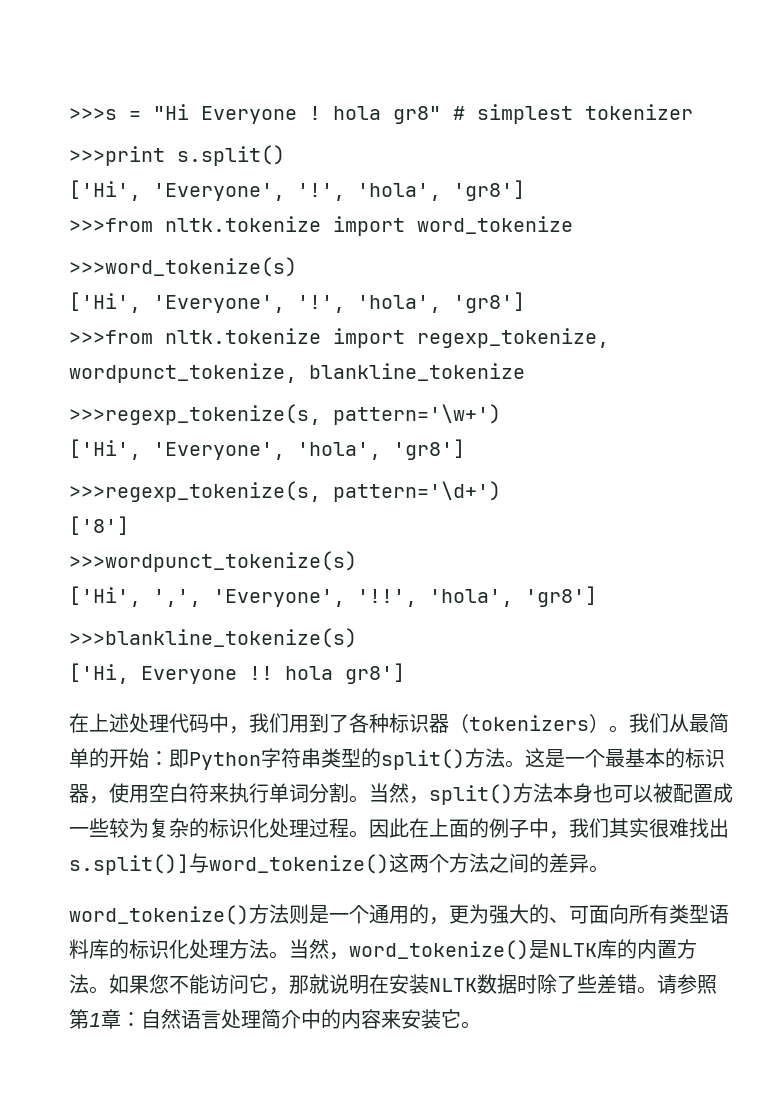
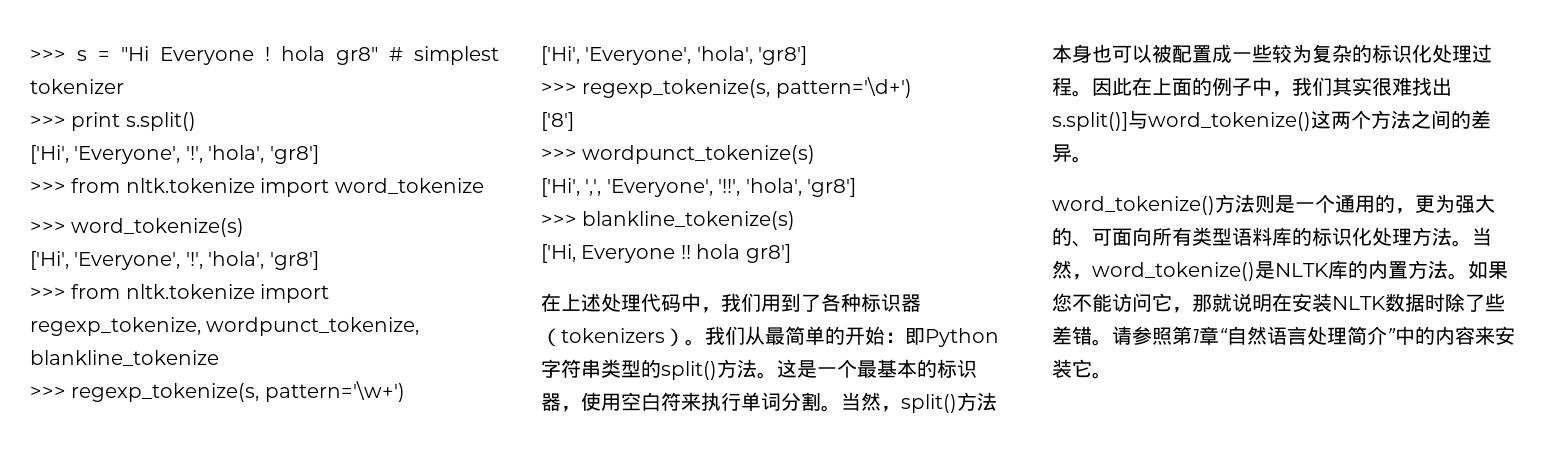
[69,108,117,120] >>>s -> [30,49,87,61] >>> s
[69,146,165,166] >>>print -> [30,112,121,131] >>> print
[69,218,153,232] >>>from -> [30,178,121,193] >>> from
[69,257,297,277] [69,292,525,313] [69,330,153,344] >>>word_tokenize(s) // ['Hi', 'Everyone', '!', 'hola', 'gr8'] // >>>from -> [30,218,245,237] [30,251,319,270] [30,284,121,299] >>> word_tokenize(s) // ['Hi', 'Everyone', '!', 'hola', 'gr8'] // >>> from
[69,404,321,425] >>>regexp_tokenize(s, -> [30,383,260,402] >>> regexp_tokenize(s,
[69,481,321,502] >>>regexp_tokenize(s, -> [541,79,771,98] >>> regexp_tokenize(s,
[69,551,357,572] >>>wordpunct_tokenize(s) -> [541,145,816,164] >>> wordpunct_tokenize(s)
[69,628,357,648] >>>blankline_tokenize(s) -> [541,211,796,230] >>> blankline_tokenize(s)
[121,1012,141,1027] ： -> [1219,328,1228,343] “
(301, 1019) none -> [1387,328,1396,343] ”

